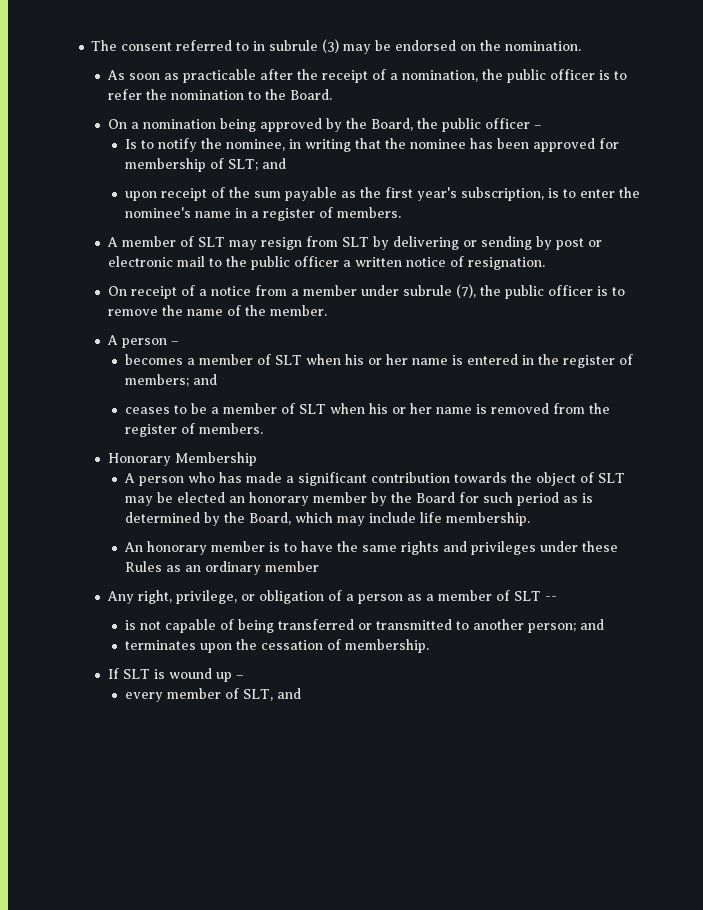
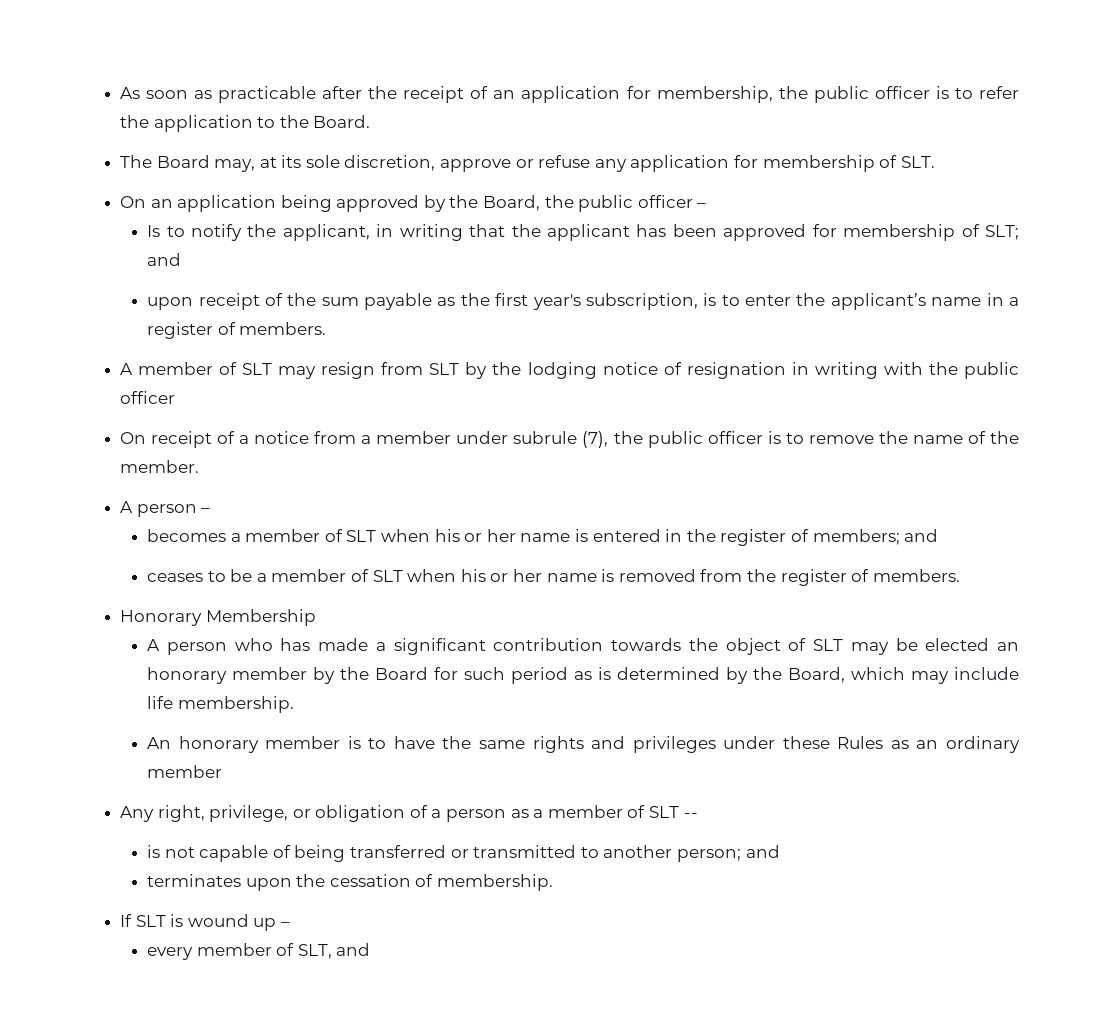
[91,39,582,54] The consent referred to in subrule (3) may be endorsed on the nomination. // -> (119, 93) none
[390,70,479,82] a nomination, -> [493,86,773,103] an application for membership,
[171,90,245,100] nomination -> [153,115,253,132] application
[108,119,217,129] // On a nomination -> [119,155,935,172] [119,195,277,212] // The Board may, at its sole discretion, approve or refuse any application for membership of SLT. // On an application
[225,139,285,151] nominee, -> [282,224,370,241] applicant,
[409,139,466,149] nominee -> [546,224,630,241] applicant
[124,207,191,218] nominee's -> [830,293,926,310] applicant’s
[392,236,602,250] [108,256,546,270] delivering or sending by post or electronic mail to the public officer a written notice of resignation. -> [492,362,1020,379] [119,391,175,404] the lodging notice of resignation in writing with the public officer

